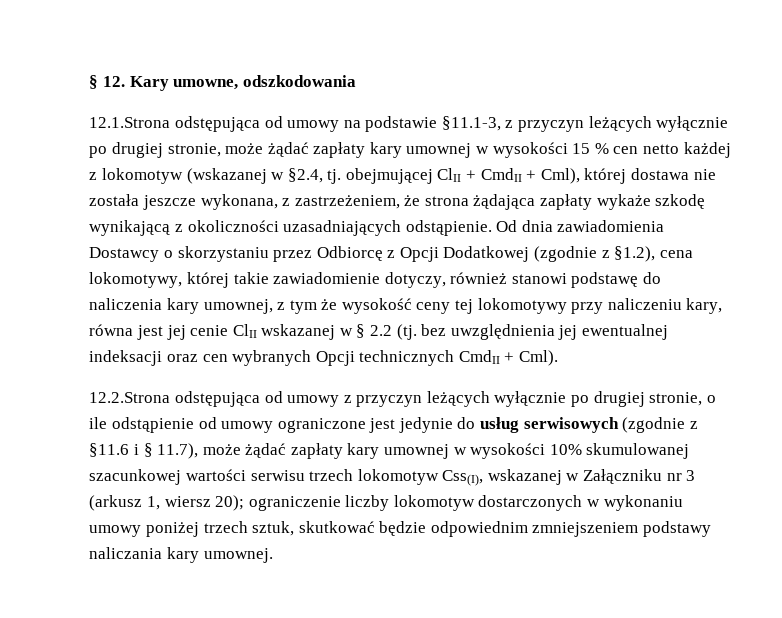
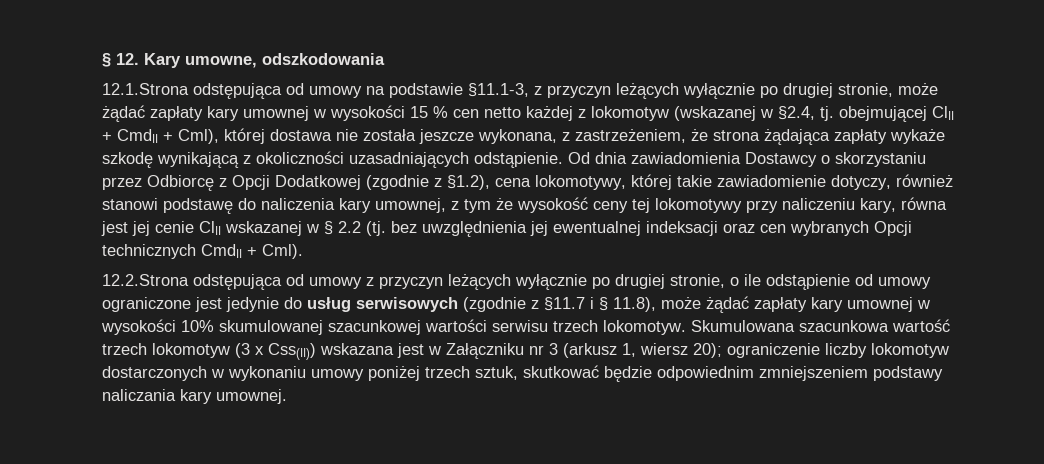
[89,443,130,457] §11.6 -> [543,297,585,311] §11.7
[157,443,199,459] 11.7), -> [612,297,656,312] 11.8),
[357,469,562,486] lokomotyw Css(I), wskazanej -> [602,319,950,335] [101,343,424,360] lokomotyw. Skumulowana szacunkowa wartość trzech lokomotyw (3 x Css(II)) wskazana jest

